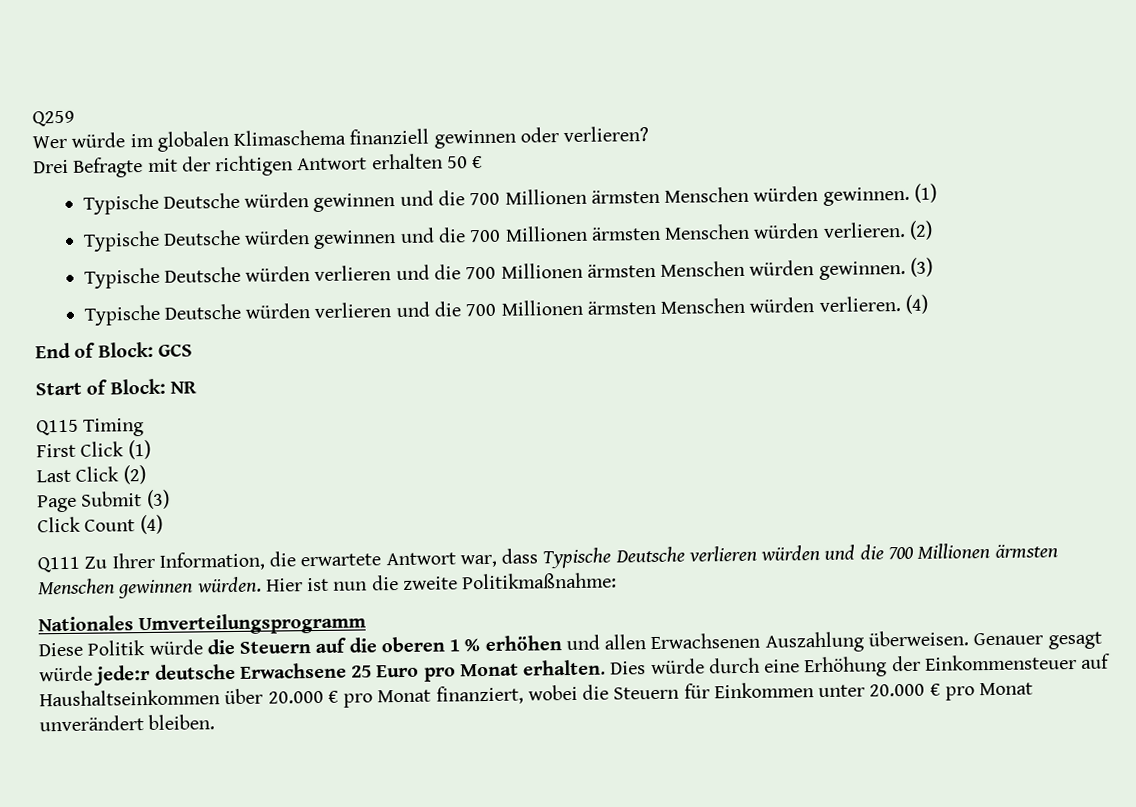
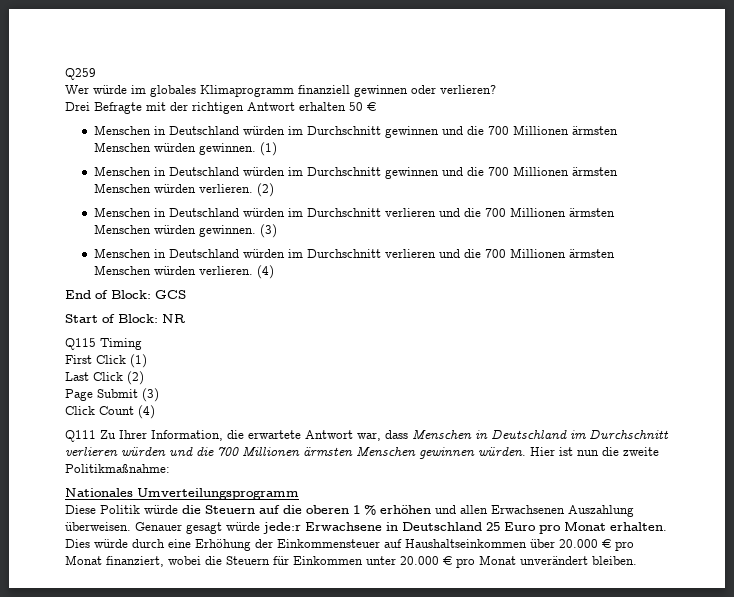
[156,129,347,152] globalen Klimaschema -> [150,85,294,97] globales Klimaprogramm
[82,192,310,215] Typische Deutsche würden -> [94,125,382,135] Menschen in Deutschland würden im Durchschnitt
[82,229,311,252] Typische Deutsche würden -> [94,166,382,176] Menschen in Deutschland würden im Durchschnitt
[83,266,311,289] Typische Deutsche würden -> [94,207,382,217] Menschen in Deutschland würden im Durchschnitt
[83,303,311,326] Typische Deutsche würden -> [94,248,382,258] Menschen in Deutschland würden im Durchschnitt
[542,546,685,569] Typische Deutsche -> [412,429,669,440] Menschen in Deutschland im Durchschnitt
[154,662,347,680] deutsche Erwachsene -> [305,522,482,531] Erwachsene in Deutschland

